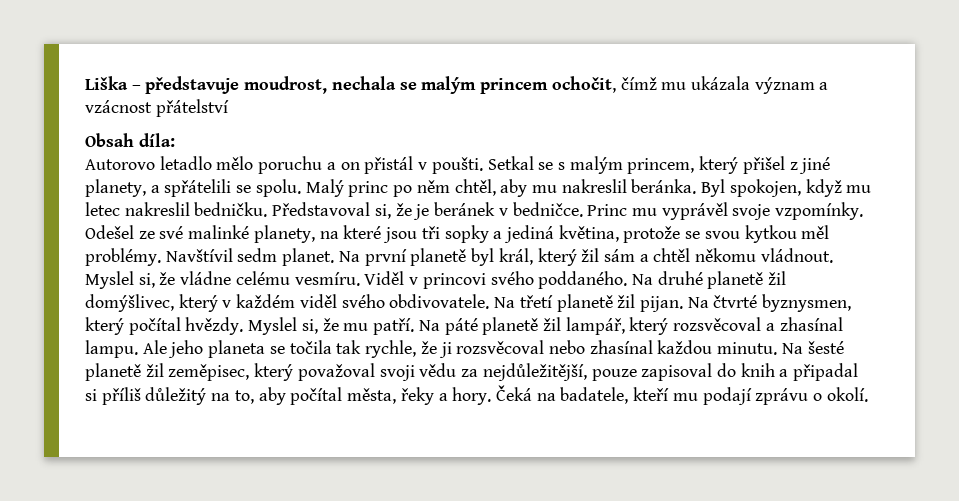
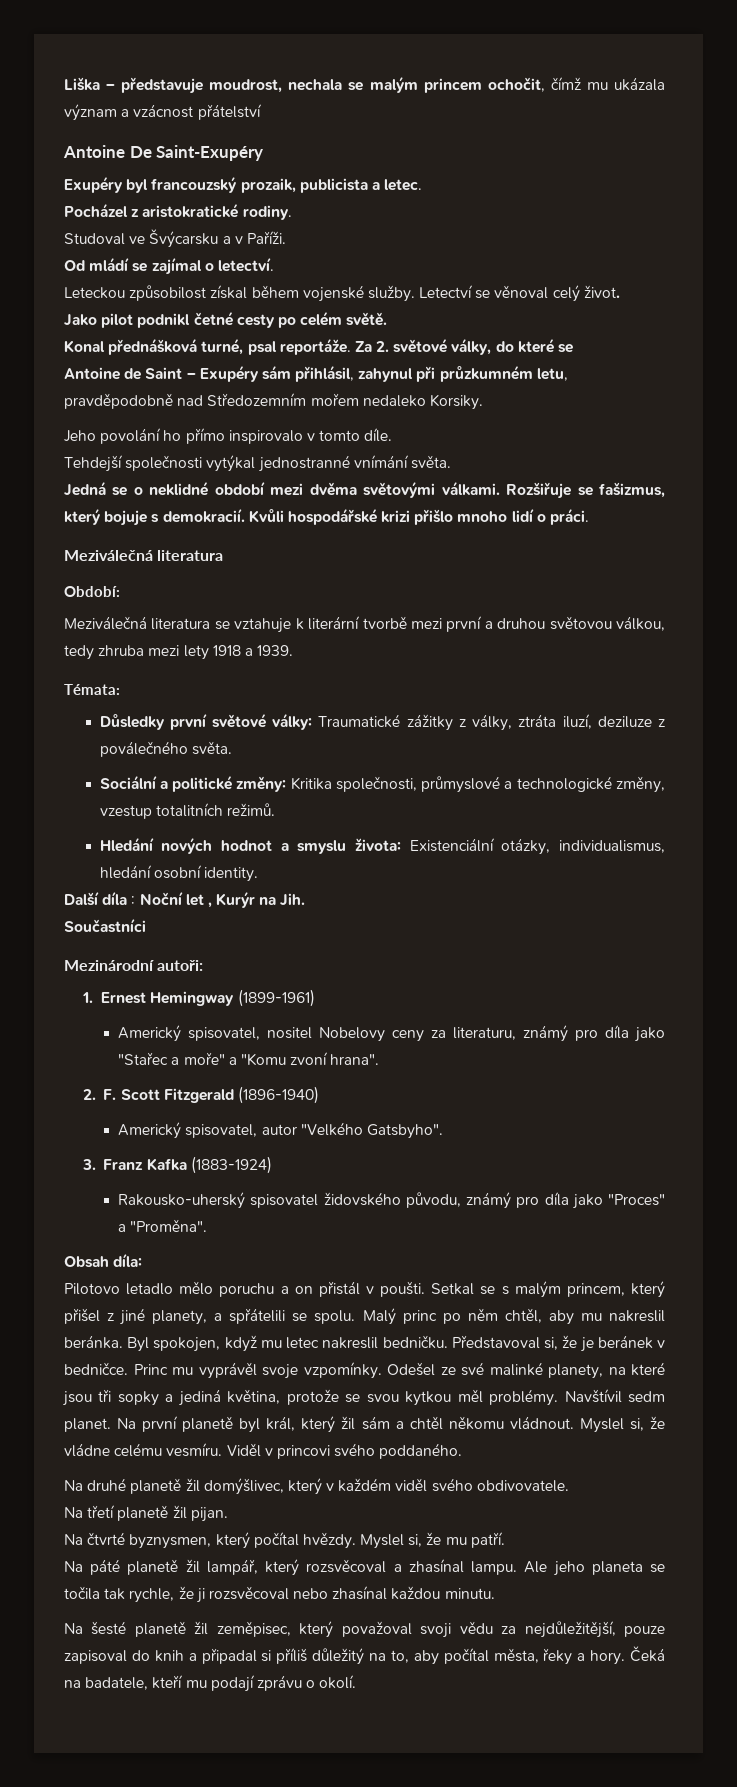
(229, 108) none -> [63,145,264,161] [64,176,423,193] [64,203,292,220] [64,229,286,248] [64,257,274,275] [64,285,620,302] [64,311,388,328] [64,338,574,355] [64,365,568,382] [64,393,483,410] [64,428,393,444] [64,455,451,472] [64,481,665,499] [64,508,590,526] [64,550,224,561] [64,586,120,597] [64,616,666,633] [64,645,294,660] [64,684,120,695] [99,713,665,731] [99,741,232,757] [99,775,666,793] [99,803,275,819] [99,837,665,855] [99,865,258,882] [64,891,306,908] [64,918,146,933] [64,960,204,971] [81,989,315,1007] [118,1025,665,1042] [118,1052,380,1066] [82,1086,319,1104] [118,1122,443,1139] [81,1156,272,1174] [118,1192,665,1209] [118,1219,208,1232] // Antoine De Saint-Exupéry // Exupéry byl francouzský prozaik, publicista a letec. // Pocházel z aristokratické rodiny. // Studoval ve Švýcarsku a v Paříži. // Od mládí se zajímal o letectví. // Leteckou způsobilost získal během vojenské služby. Letectví se věnoval celý život. // Jako pilot podnikl četné cesty po celém světě. // Konal přednášková turné, psal reportáže. Za 2. světové války, do které se // Antoine de Saint – Exupéry sám přihlásil, zahynul při průzkumném letu, pravděpodobně nad Středozemním mořem nedaleko Korsiky. // Jeho povolání ho přímo inspirovalo v tomto díle. // Tehdejší společnosti vytýkal jednostranné vnímání světa. // Jedná se o neklidné období mezi dvěma světovými válkami. Rozšiřuje se fašizmus, který bojuje s demokracií. Kvůli hospodářské krizi přišlo mnoho lidí o práci. // Meziválečná literatura // Období: // Meziválečná literatura se vztahuje k literární tvorbě mezi první a druhou světovou válkou, tedy zhruba mezi lety 1918 a 1939. // Témata: // Důsledky první světové války: Traumatické zážitky z války, ztráta iluzí, deziluze z poválečného světa. // Sociální a politické změny: Kritika společnosti, průmyslové a technologické změny, vzestup totalitních režimů. // Hledání nových hodnot a smyslu života: Existenciální otázky, individualismus, hledání osobní identity. // Další díla : Noční let , Kurýr na Jih. // Součastníci // Mezinárodní autoři: // 1. Ernest Hemingway (1899-1961) // Americký spisovatel, nositel Nobelovy ceny za literaturu, známý pro díla jako "Stařec a moře" a "Komu zvoní hrana". // 2. F. Scott Fitzgerald (1896-1940) // Americký spisovatel, autor "Velkého Gatsbyho". // 3. Franz Kafka (1883-1924) // Rakousko-uherský spisovatel židovského původu, známý pro díla jako "Proces" a "Proměna".
[85,159,155,170] Autorovo -> [64,1283,120,1295] Pilotovo
(628, 280) none -> (463, 1451) //
(490, 301) none -> (569, 1486) //
(683, 304) none -> (228, 1514) //
(415, 326) none -> (505, 1540) //
(778, 348) none -> (495, 1593) //

